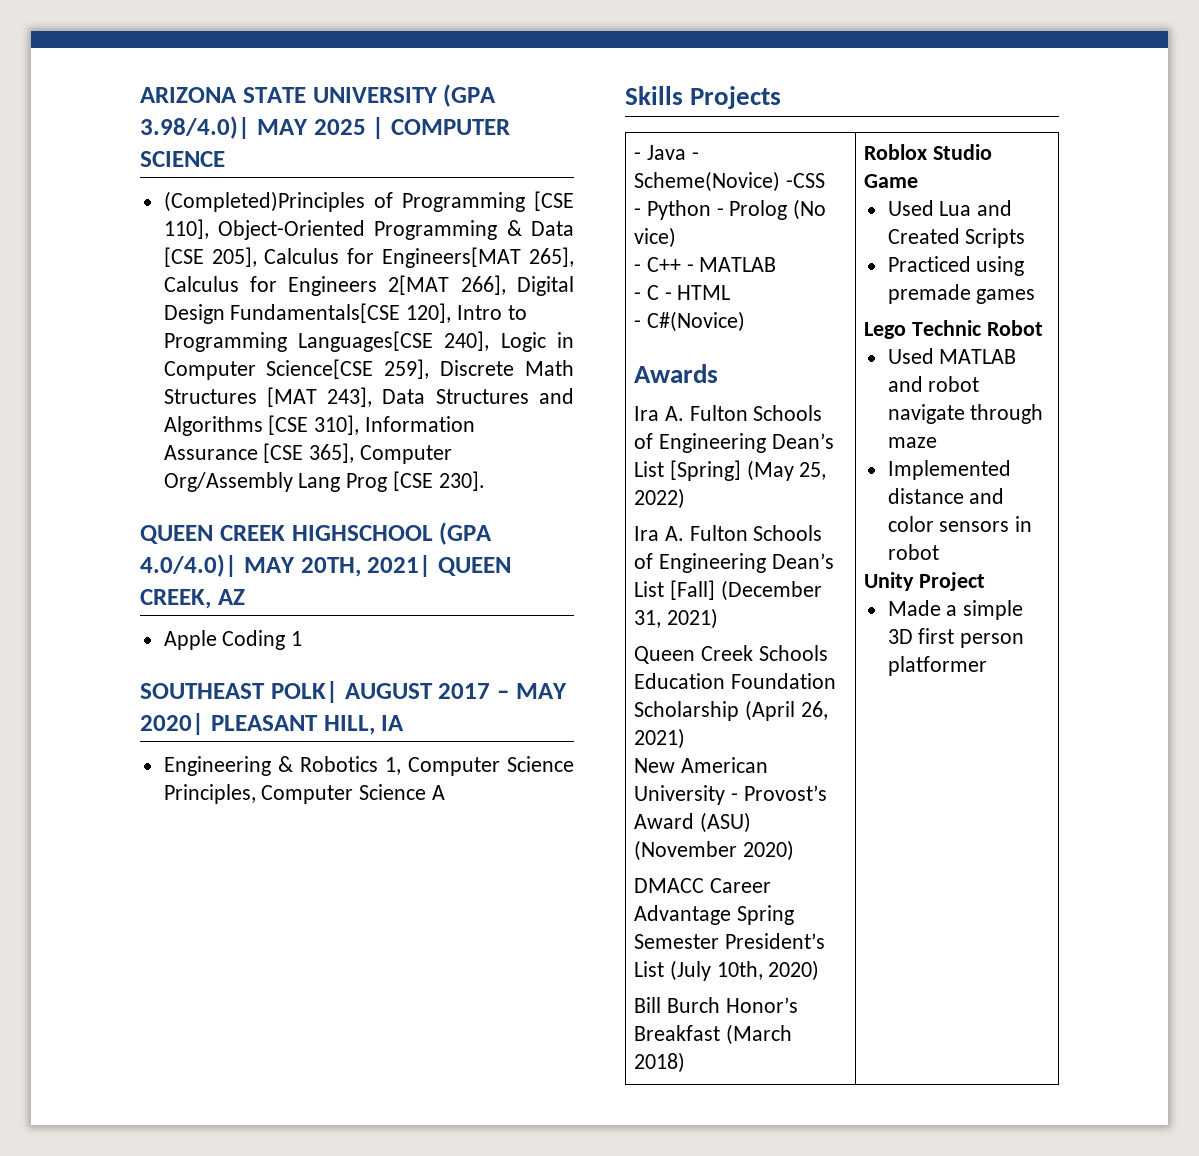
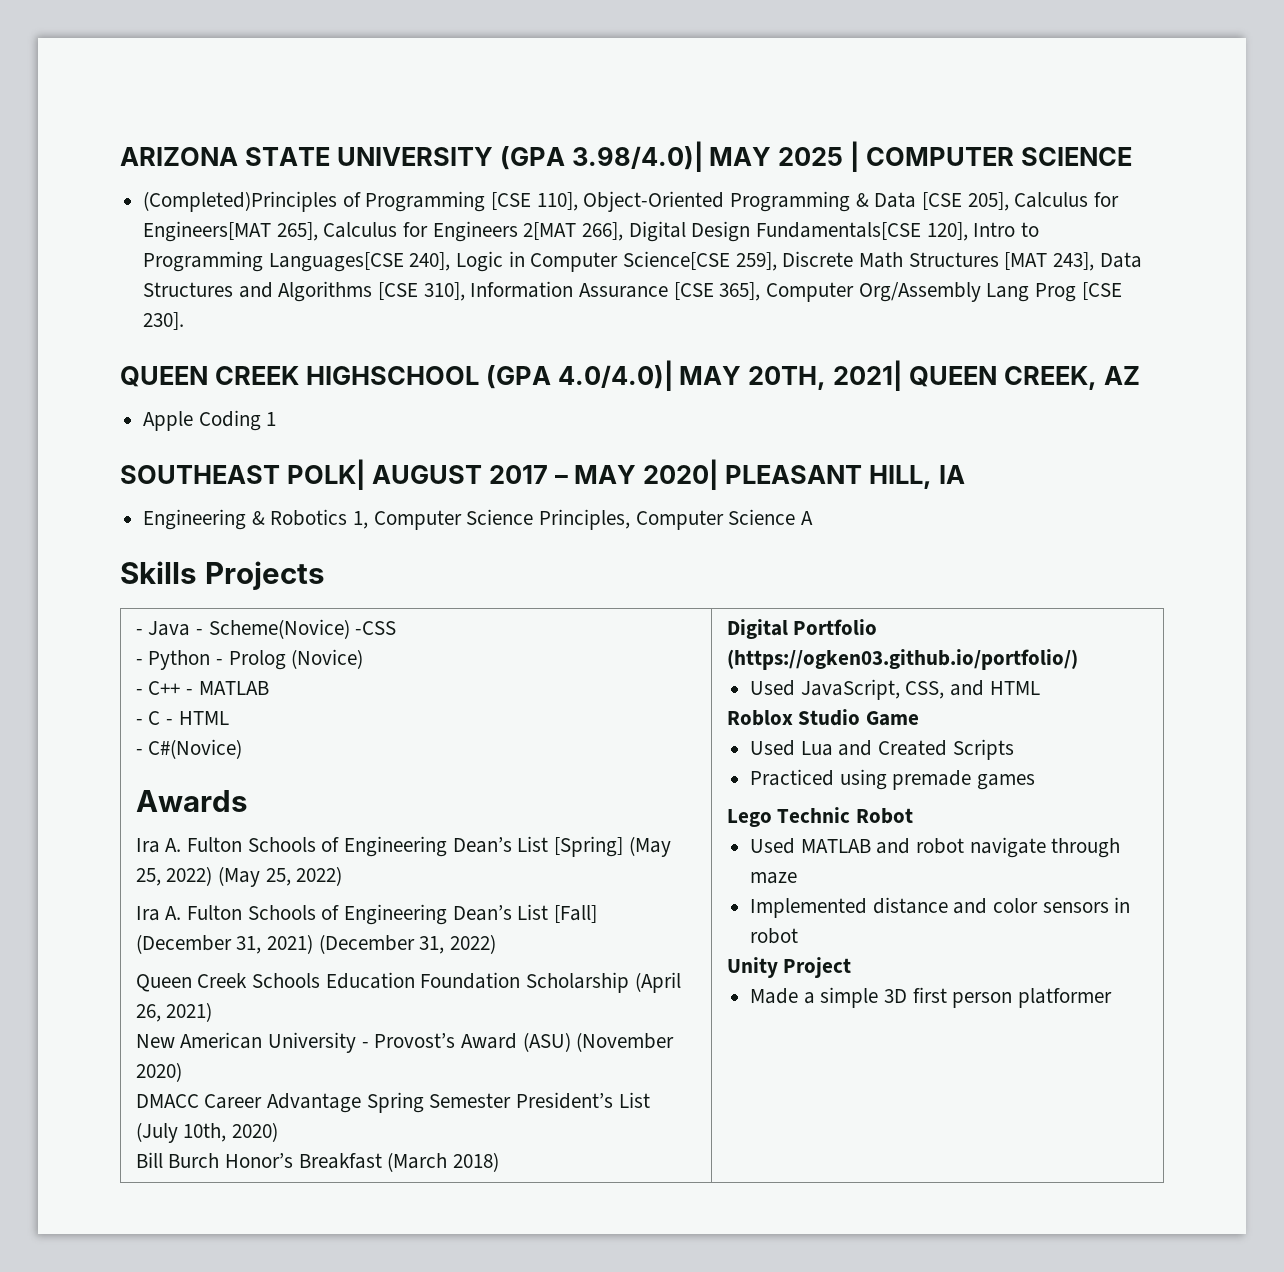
[793,199,827,220] [634,227,677,248] (No vice) -> [291,649,364,669] (Novice)
(686, 498) none -> [218,866,343,887] (May 25, 2022)
(718, 618) none -> [318,934,497,954] (December 31, 2022)
(686, 1062) none -> [726,619,878,639] [726,649,1078,670] [749,679,1040,700] Digital Portfolio (https://ogken03.github.io/portfolio/) // Used JavaScript, CSS, and HTML //

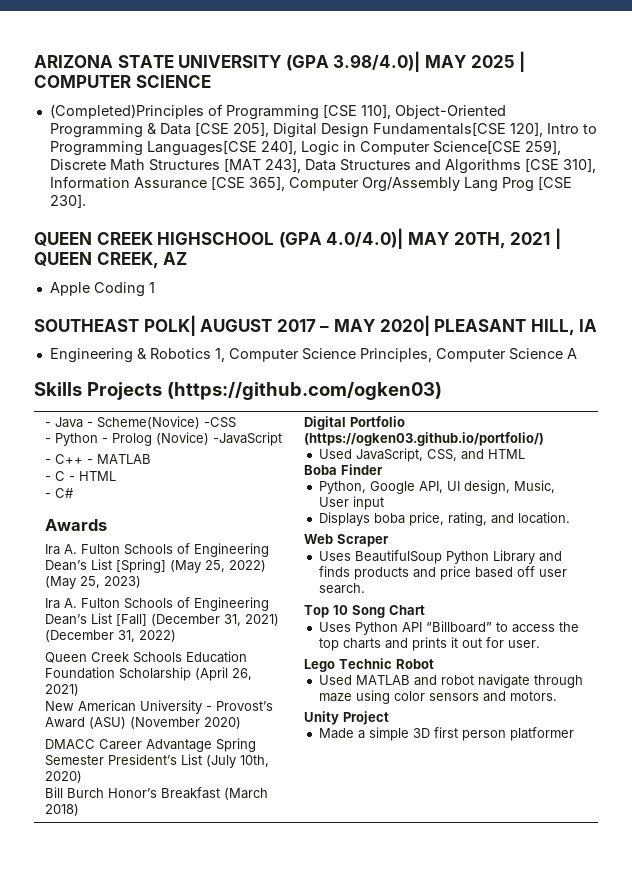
[1014,192,1120,208] [143,221,624,242] Calculus for Engineers[MAT 265], Calculus for Engineers 2[MAT 266], -> (269, 129) none
[833,360,903,391] 2021| -> [510,228,561,249] 2021 |
(325, 575) none -> [166,381,442,400] (https://github.com/ogken03)
(364, 659) none -> [213,432,283,446] -JavaScript
[148,739,243,759] C#(Novice) -> [55,488,74,498] C#
[296,866,343,886] 2022) -> [104,576,142,588] 2023)
[726,709,920,726] [749,739,1014,760] [749,769,1035,790] Roblox Studio Game // Used Lua and Created Scripts // Practiced using premade games -> [304,464,384,475] [318,480,555,494] [318,496,384,510] [318,512,570,526] [304,534,390,547] [318,550,562,564] [318,566,567,580] [318,583,365,594] [304,605,426,618] [318,621,579,635] [318,637,540,651] Boba Finder // Python, Google API, UI design, Music, User input // Displays boba price, rating, and location. // Web Scraper // Uses BeautifulSoup Python Library and finds products and price based off user search. // Top 10 Song Chart // Uses Python API “Billboard” to access the top charts and prints it out for user.
[749,897,1131,918] [749,928,798,944] // Implemented distance and color sensors in robot -> [355,690,557,704] using color sensors and motors.

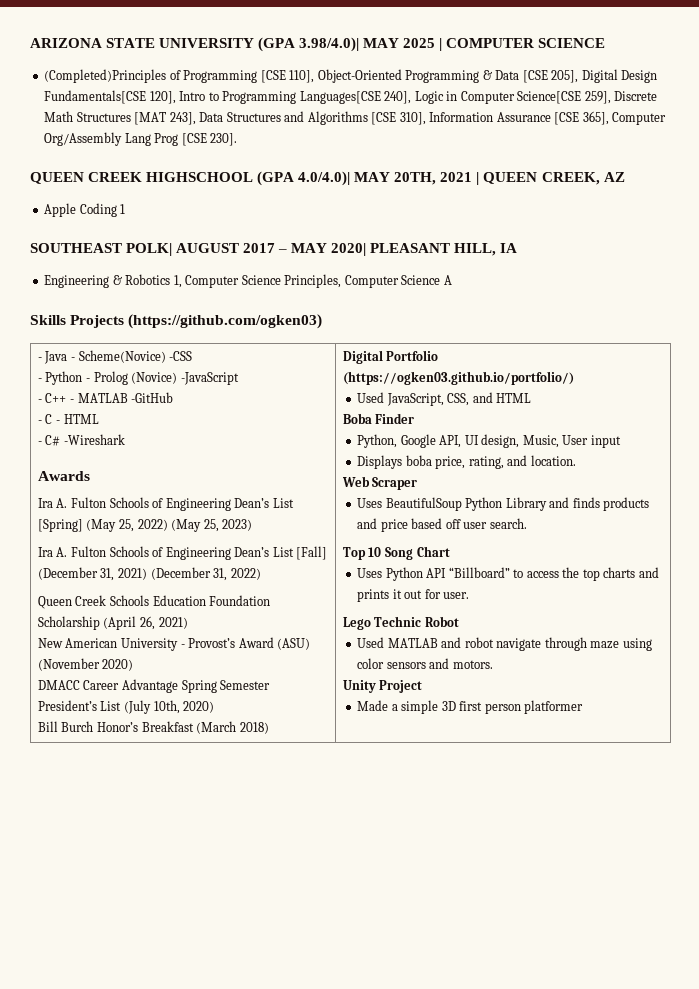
(152, 459) none -> [131,392,174,403] -GitHub
(74, 493) none -> [63,434,125,445] -Wireshark

